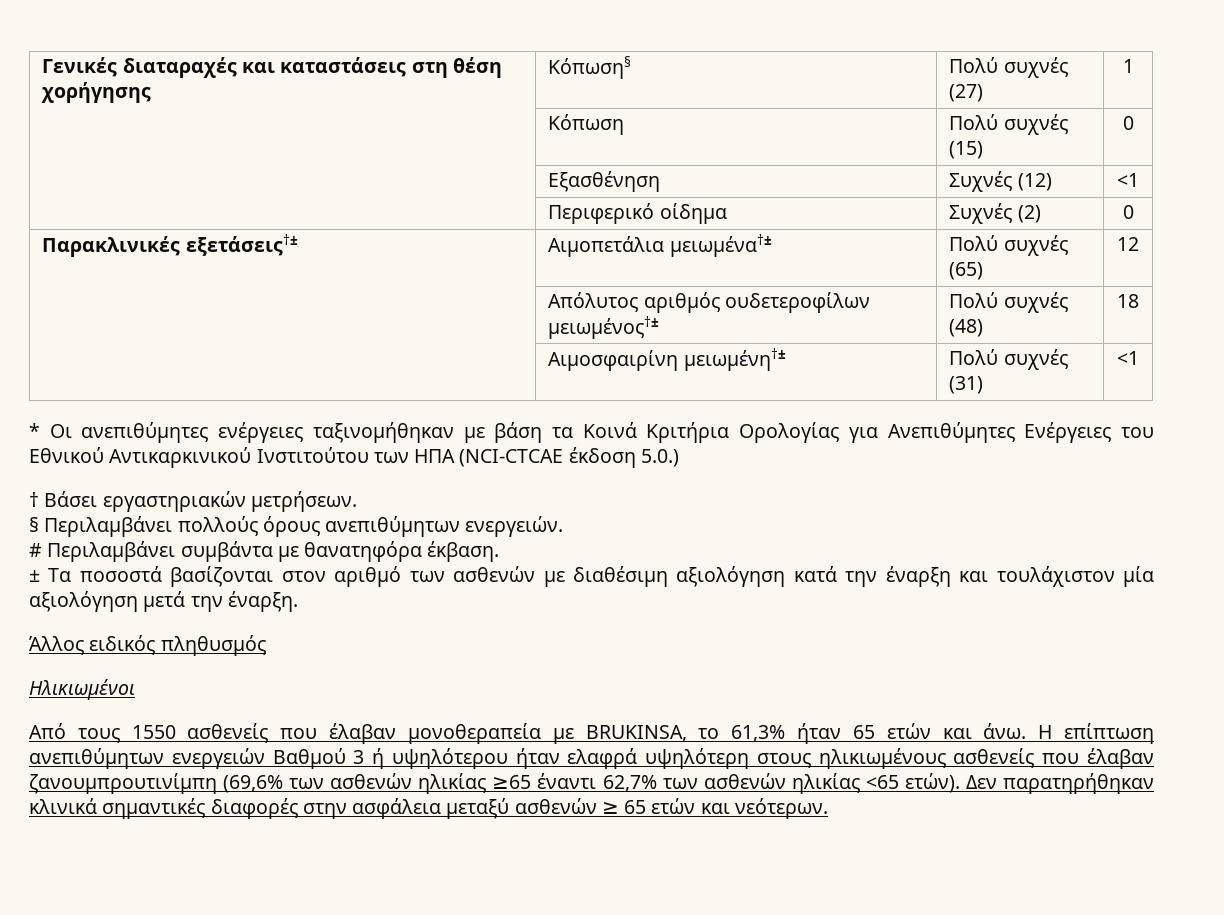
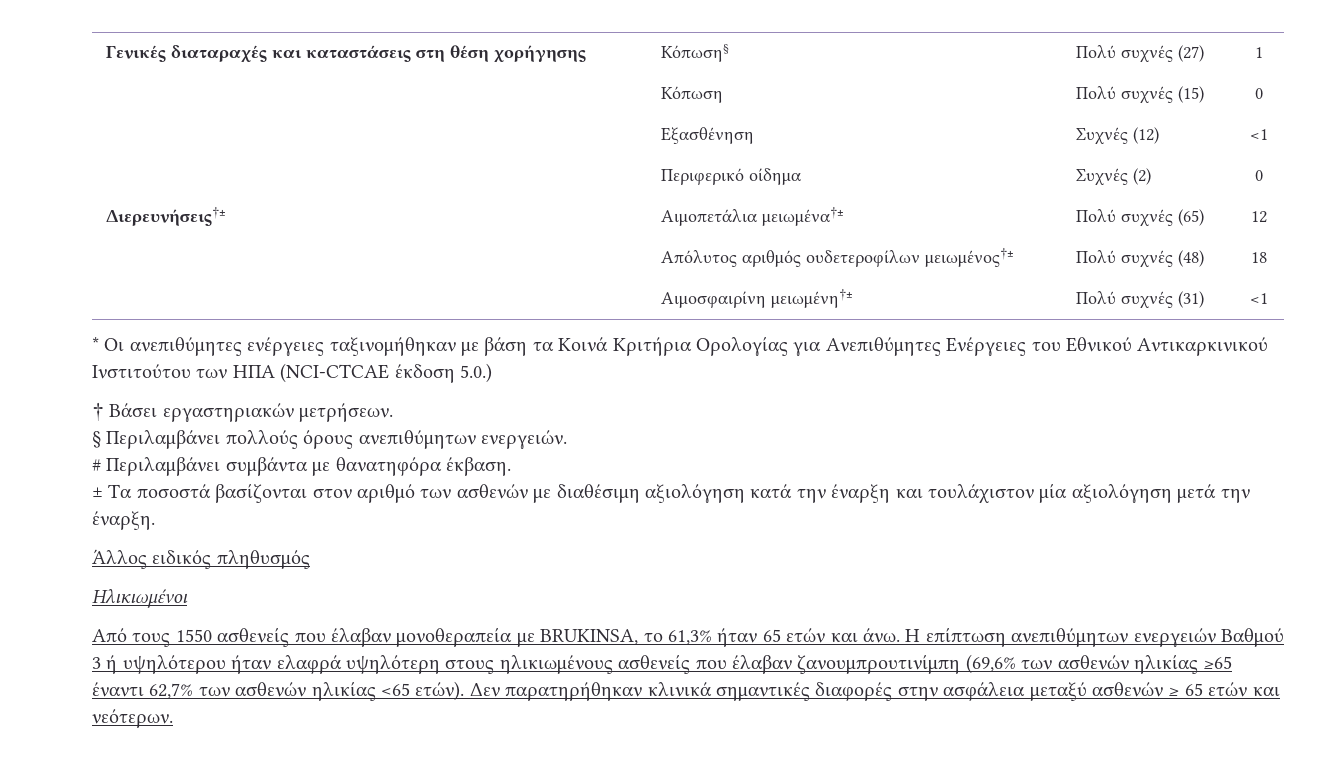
[42,234,298,257] Παρακλινικές εξετάσεις†± -> [105,206,226,226] Διερευνήσεις†±

